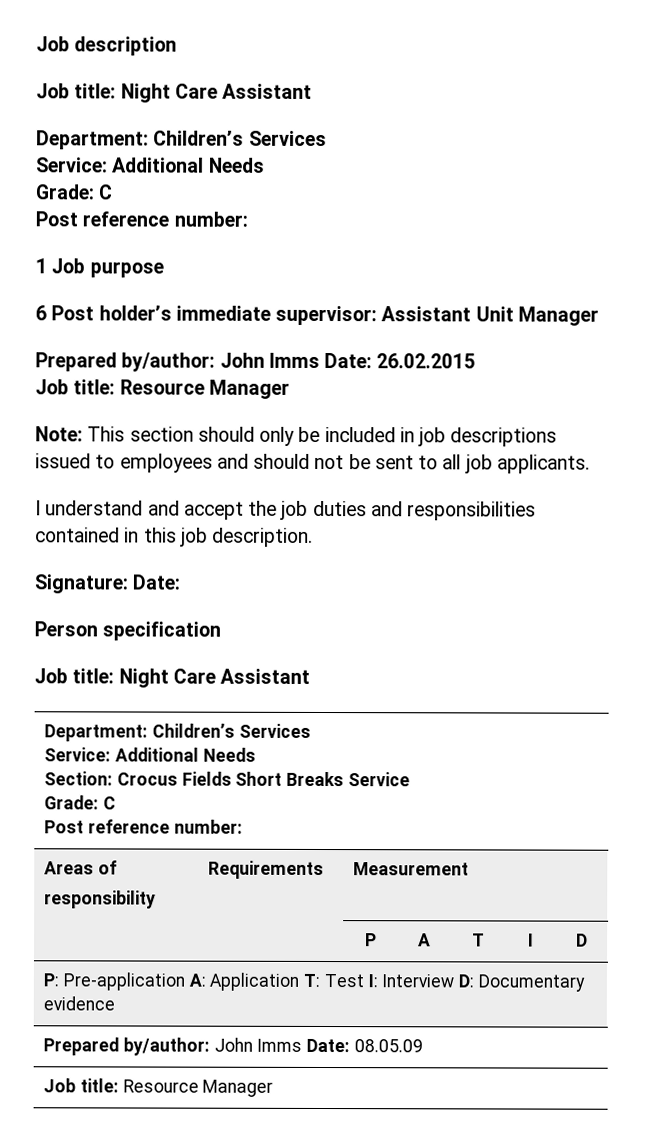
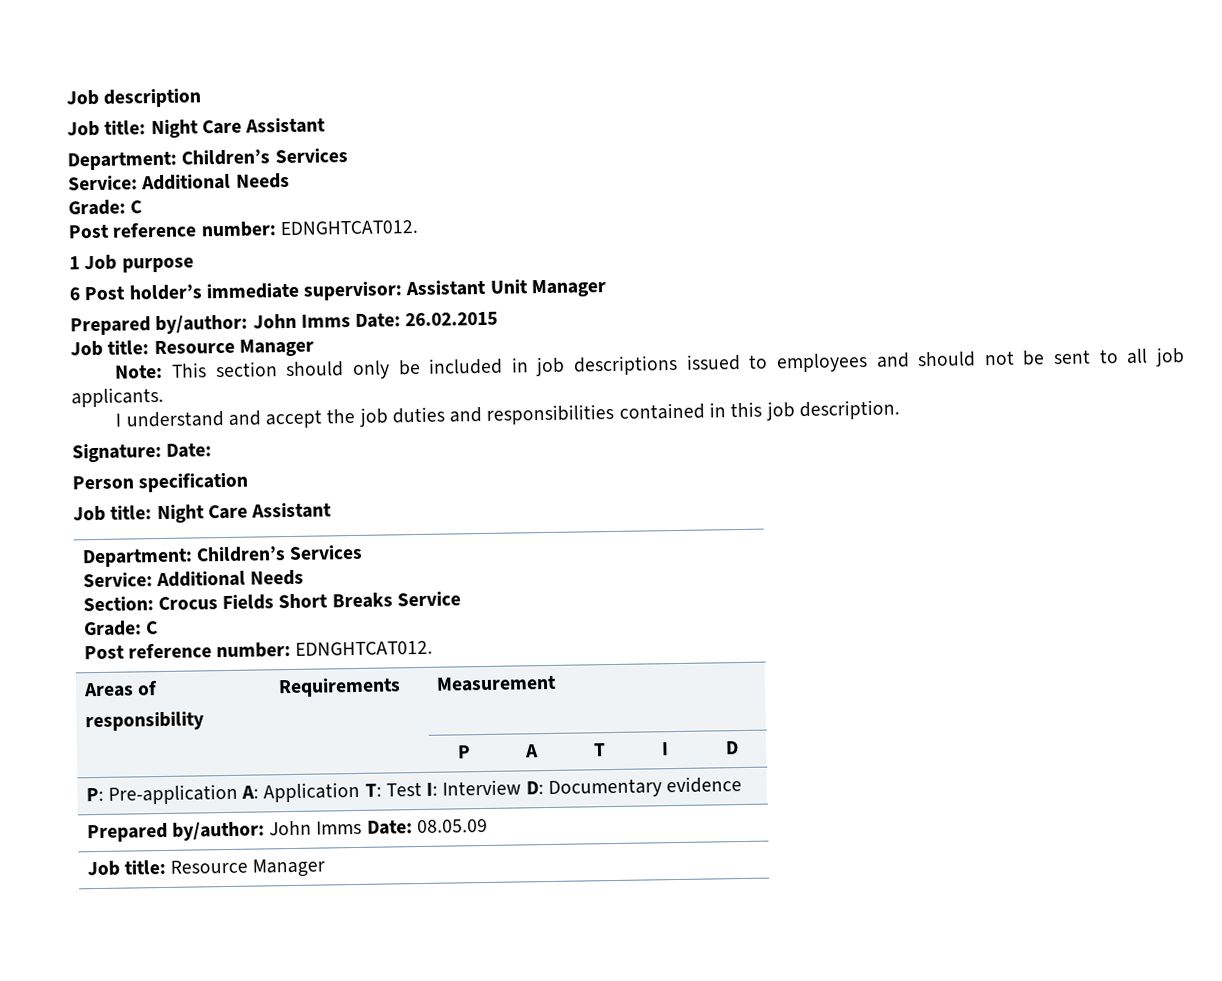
(248, 219) none -> [279,219,418,236] EDNGHTCAT012.
(243, 826) none -> [295,640,434,656] EDNGHTCAT012.

